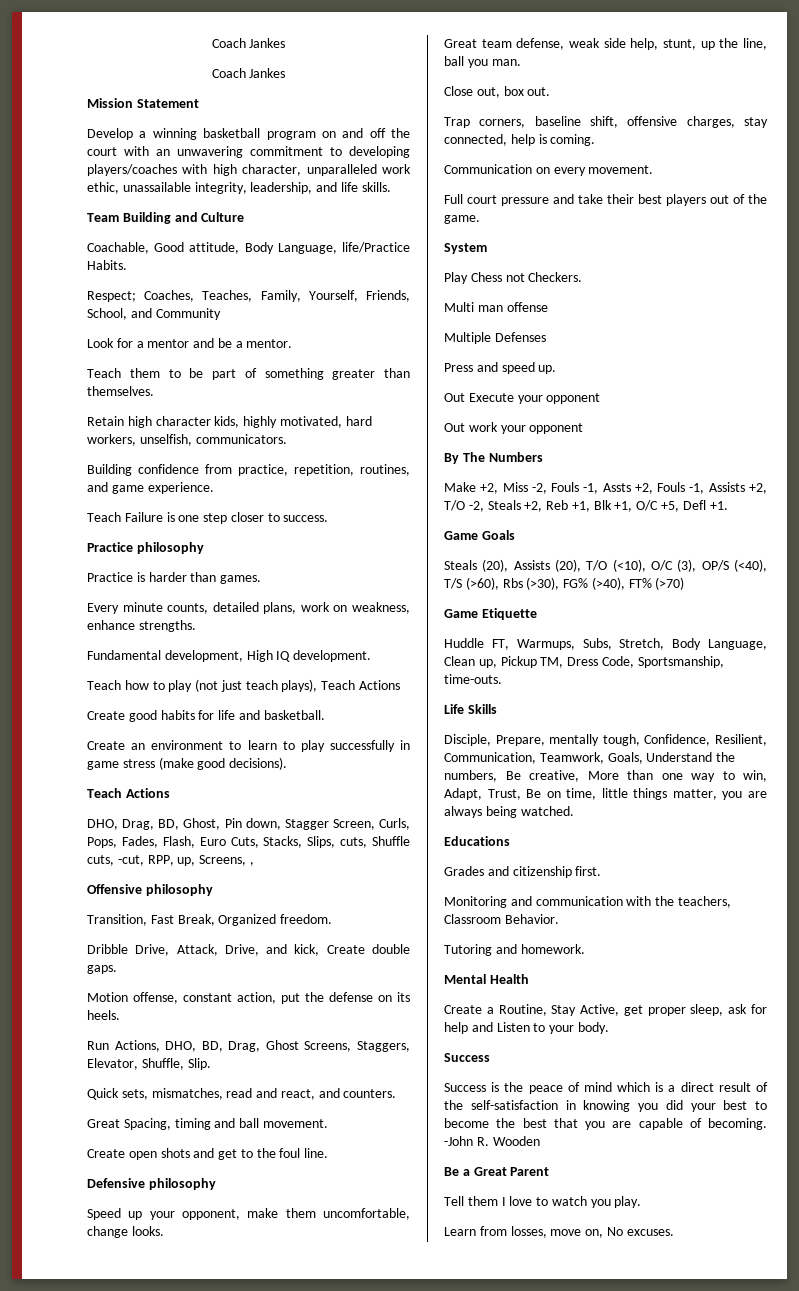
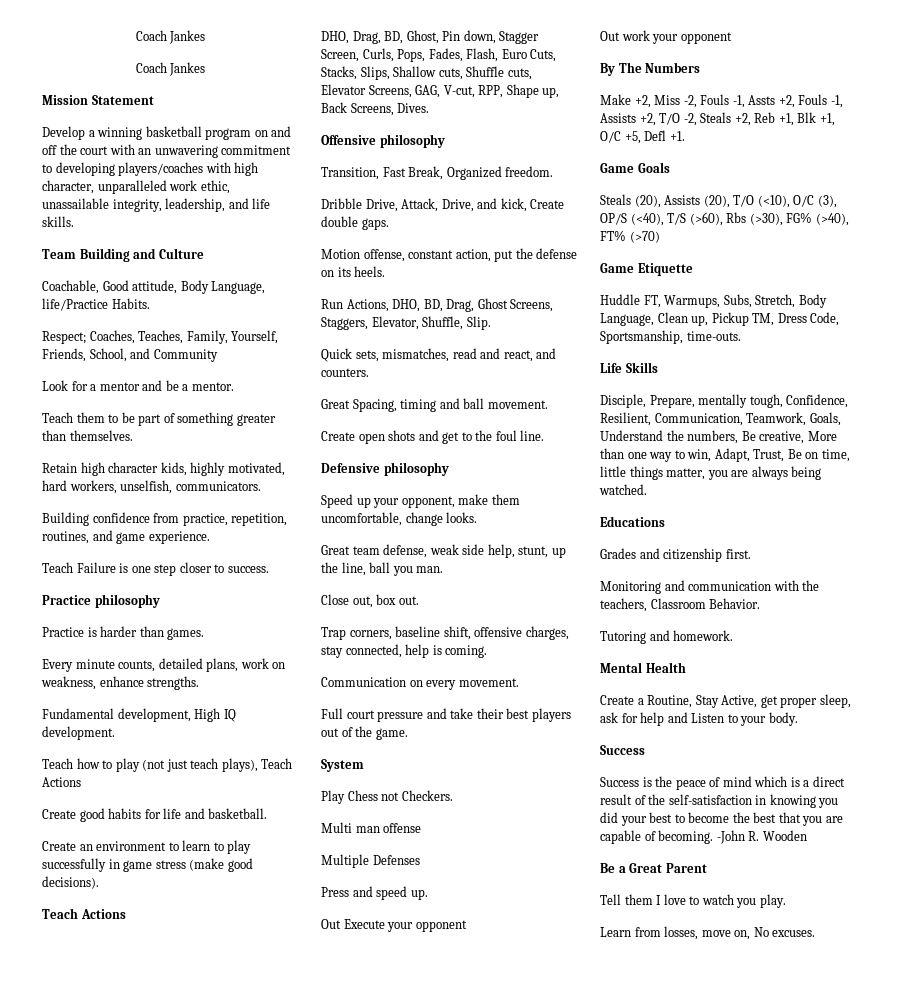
(336, 842) none -> [393,66,437,77] Shallow
[117,855,254,866] -cut, RPP, up, Screens, , -> [321,84,560,98] [321,102,430,116] Elevator Screens, GAG, V-cut, RPP, Shape up, Back Screens, Dives.

